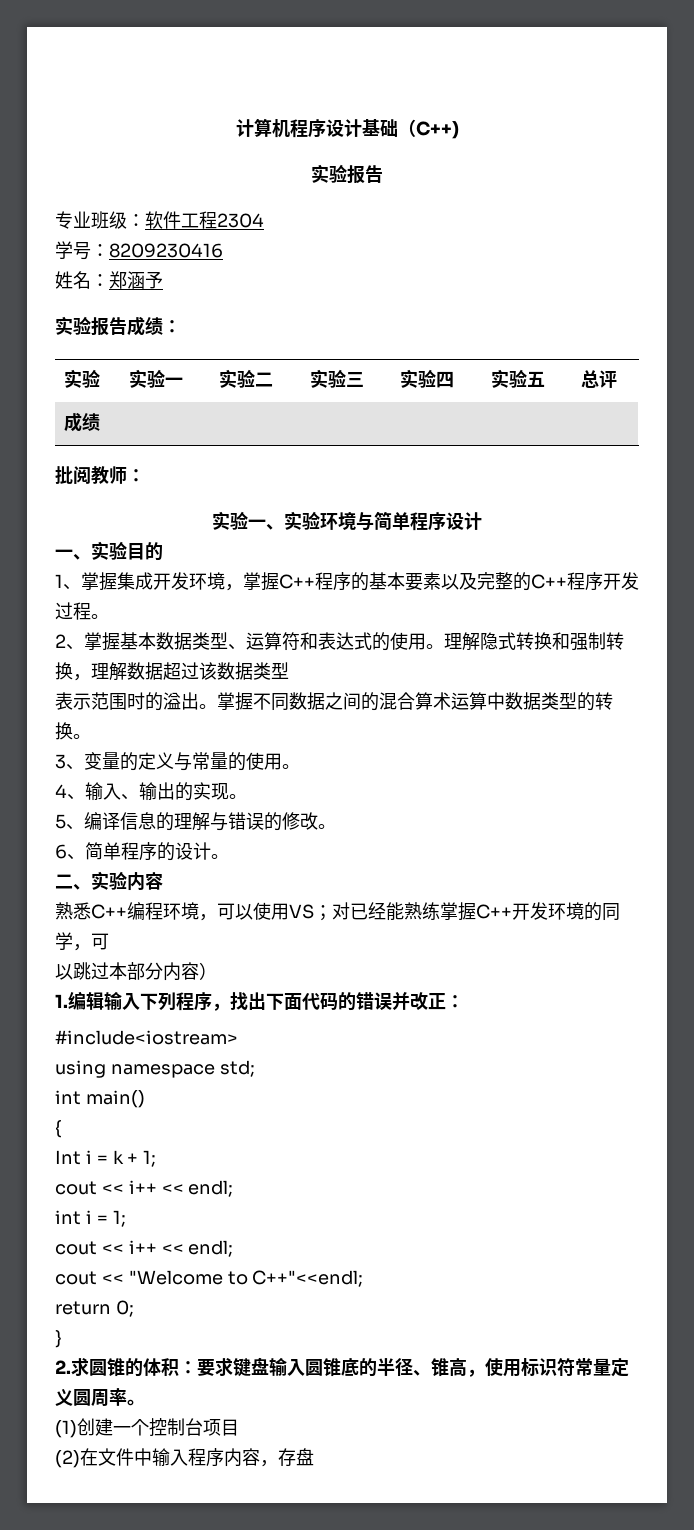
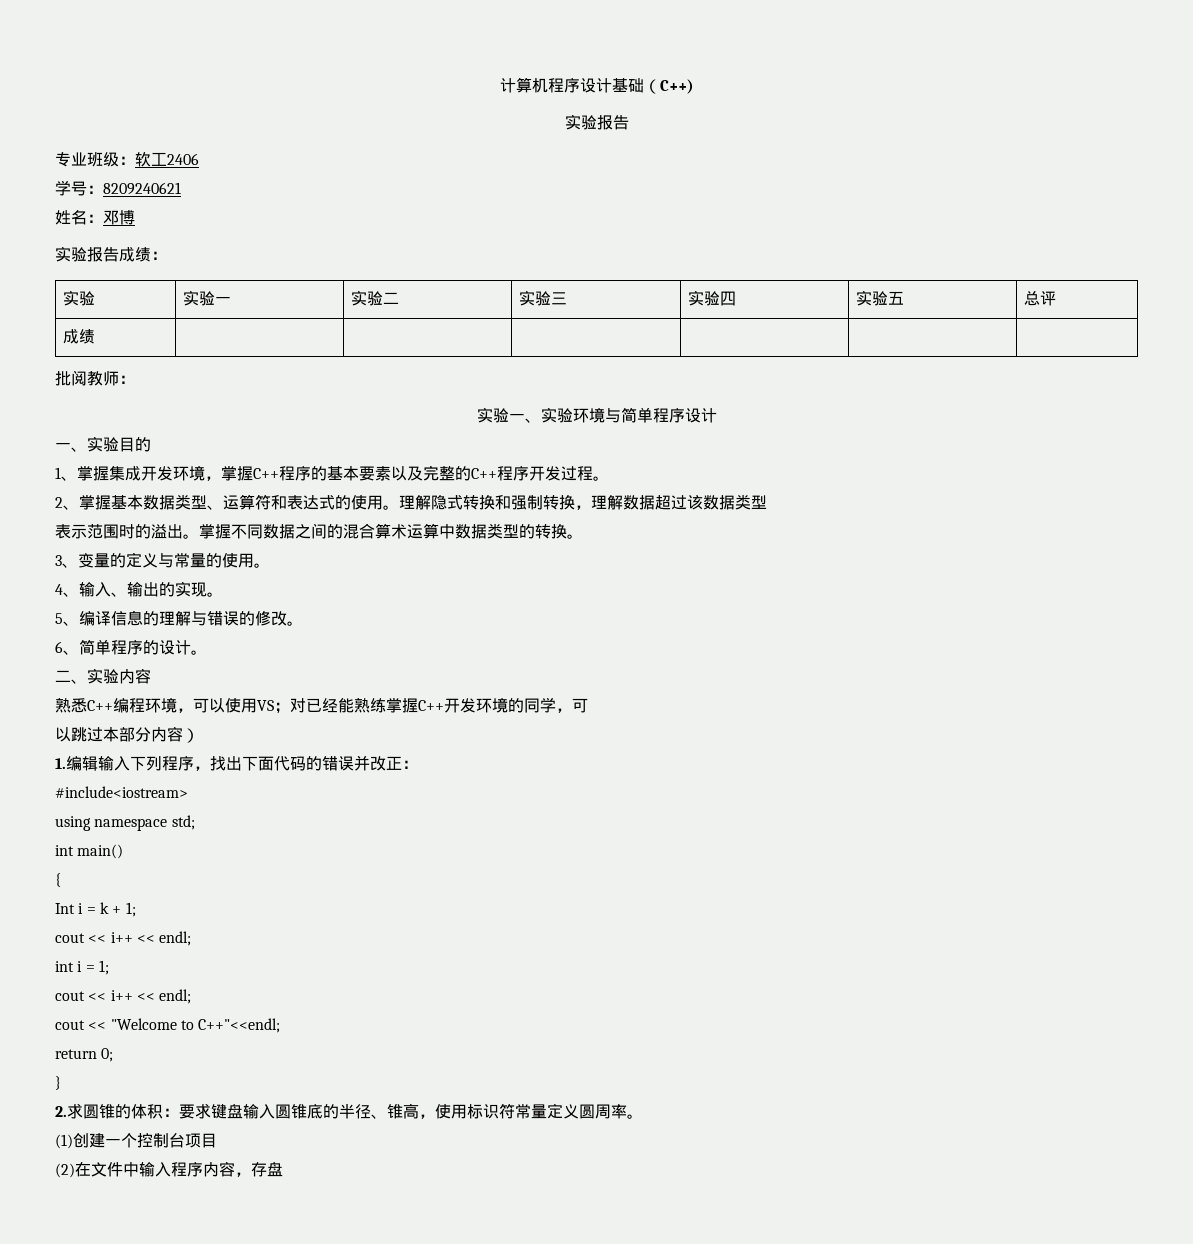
[163,211,264,229] 件工程2304 -> [151,152,199,166] 工2406
[109,243,223,258] 8209230416 -> [103,182,181,195] 8209240621
[109,271,163,289] 郑涵予 -> [103,210,135,225] 邓博

